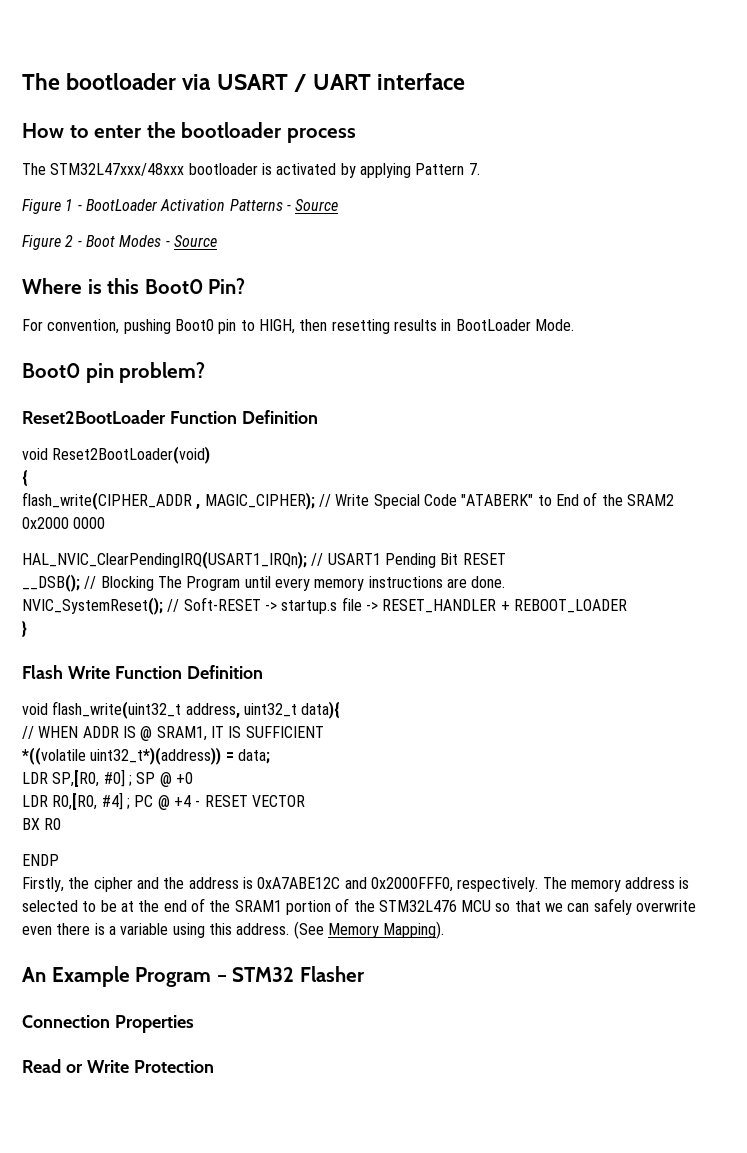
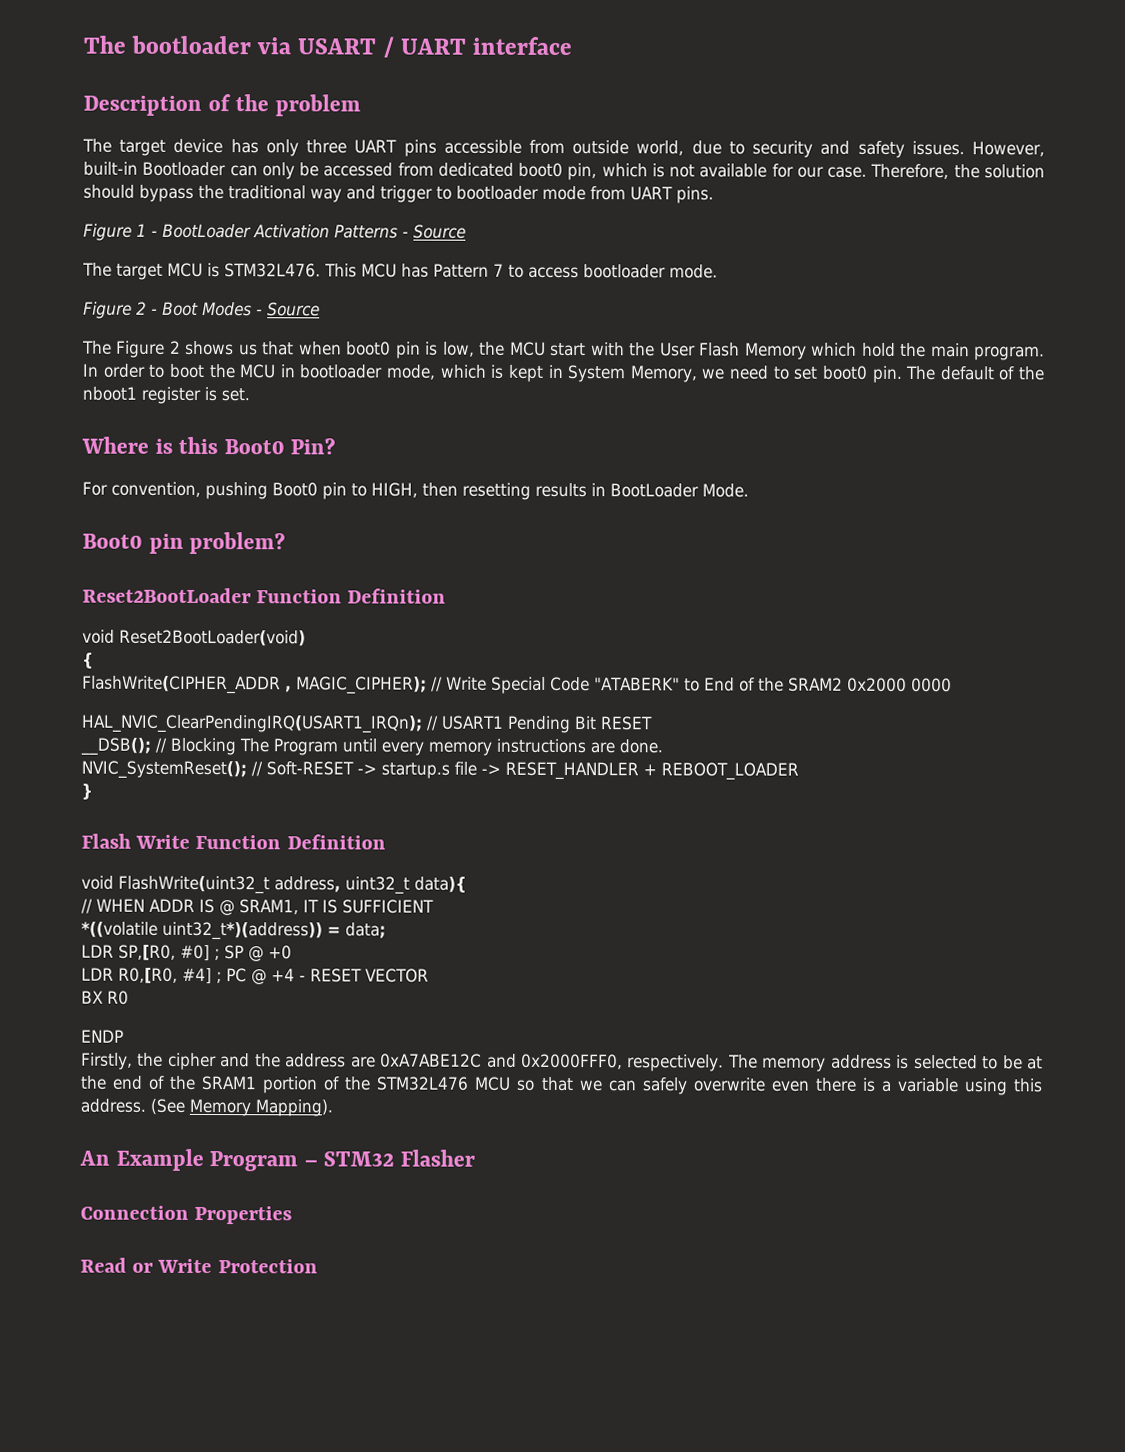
[22,122,356,143] [22,163,480,178] How to enter the bootloader process // The STM32L47xxx/48xxx bootloader is activated by applying Pattern 7. -> [83,94,361,117] [82,138,1046,158] [83,161,1046,181] [83,184,714,204] Description of the problem // The target device has only three UART pins accessible from outside world, due to security and safety issues. However, built-in Bootloader can only be accessed from dedicated boot0 pin, which is not available for our case. Therefore, the solution should bypass the traditional way and trigger to bootloader mode from UART pins.
(339, 205) none -> [82,262,718,280] // The target MCU is STM32L476. This MCU has Pattern 7 to access bootloader mode.
(217, 241) none -> [82,340,1045,361] [82,363,1045,383] [82,386,250,404] // The Figure 2 shows us that when boot0 pin is low, the MCU start with the User Flash Memory which hold the main program. In order to boot the MCU in bootloader mode, which is kept in System Memory, we need to set boot0 pin. The default of the nboot1 register is set.
[22,492,192,510] flash_write(CIPHER_ADDR -> [82,675,281,695] FlashWrite(CIPHER_ADDR
[52,701,182,719] flash_write(uint32_t -> [118,875,270,895] FlashWrite(uint32_t
[242,877,253,889] is -> [350,1056,376,1068] are

